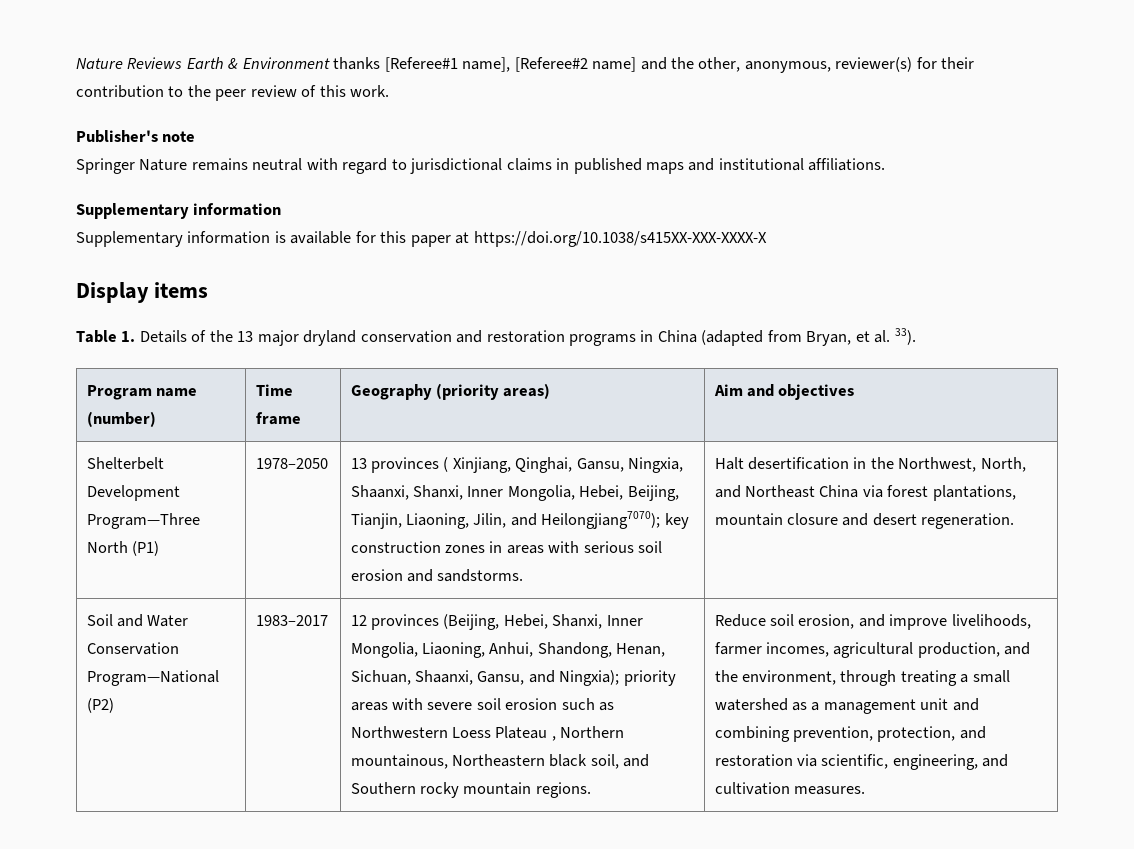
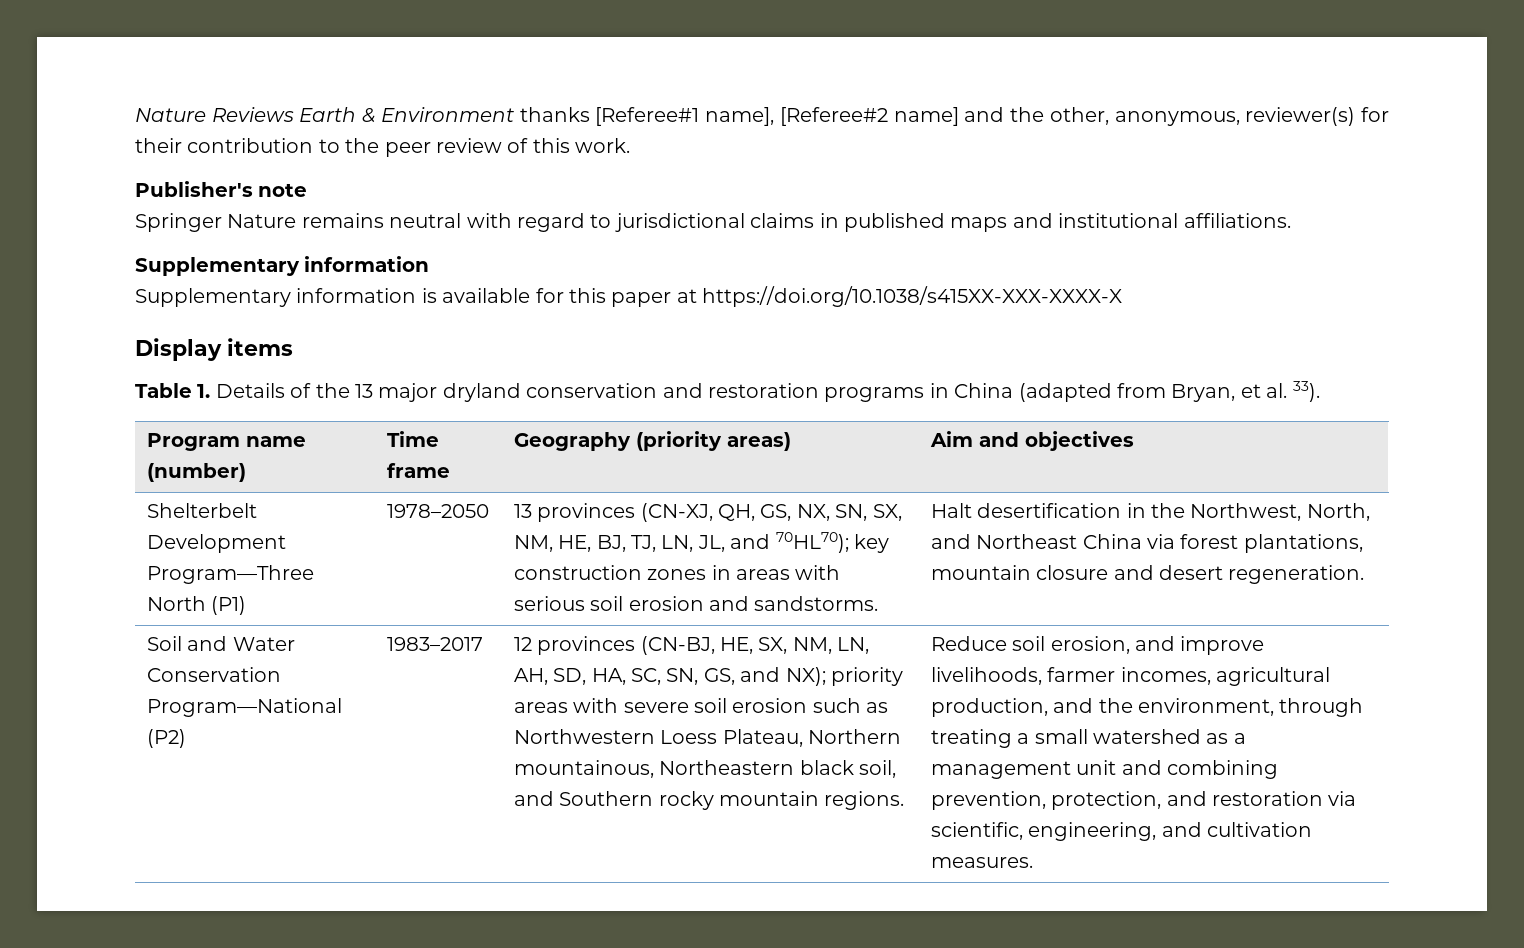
[443,457,684,473] [350,485,679,501] [350,511,661,529] ( Xinjiang, Qinghai, Gansu, Ningxia, Shaanxi, Shanxi, Inner Mongolia, Hebei, Beijing, Tianjin, Liaoning, Jilin, and Heilongjiang7070); -> [640,503,902,522] [513,532,849,553] (CN-XJ, QH, GS, NX, SN, SX, NM, HE, BJ, TJ, LN, JL, and 70HL70);
[443,614,643,630] [350,642,666,658] [350,670,620,686] (Beijing, Hebei, Shanxi, Inner Mongolia, Liaoning, Anhui, Shandong, Henan, Sichuan, Shaanxi, Gansu, and Ningxia); -> [640,636,870,655] [513,667,826,686] (CN-BJ, HE, SX, NM, LN, AH, SD, HA, SC, SN, GS, and NX);
[495,726,556,741] Plateau , -> [722,729,803,747] Plateau,

